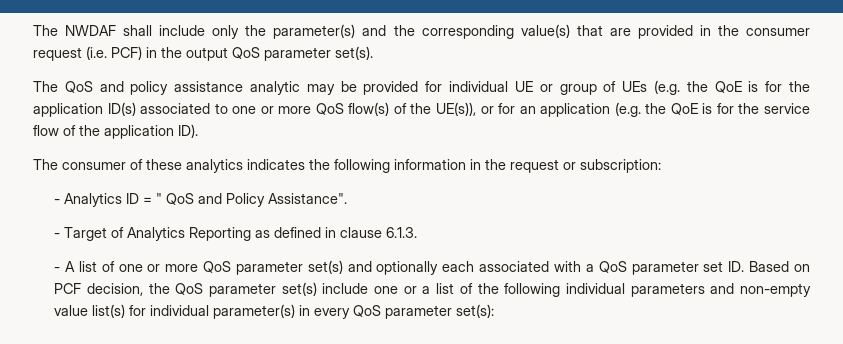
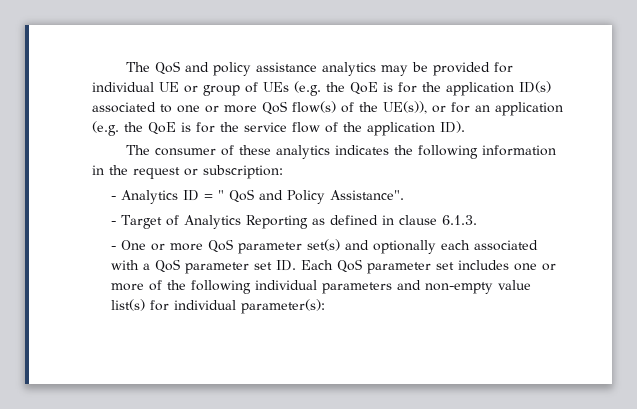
[33,24,810,39] [33,46,373,61] [33,81,58,92] The NWDAF shall include only the parameter(s) and the corresponding value(s) that are provided in the consumer request (i.e. PCF) in the output QoS parameter set(s). // The -> [125,62,150,72] The
[250,81,301,95] analytic -> [321,62,376,76] analytics
[64,261,143,272] A list of one -> [120,240,146,250] One
[749,261,811,272] [54,282,455,297] Based on PCF decision, the QoS parameter set(s) include one or a list -> [300,259,556,274] [110,283,144,291] Each QoS parameter set includes one or more
[213,304,495,319] parameter(s) in every QoS parameter set(s): -> [240,299,325,314] parameter(s):

